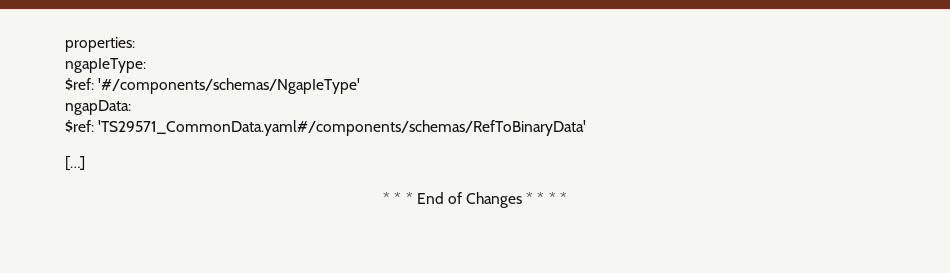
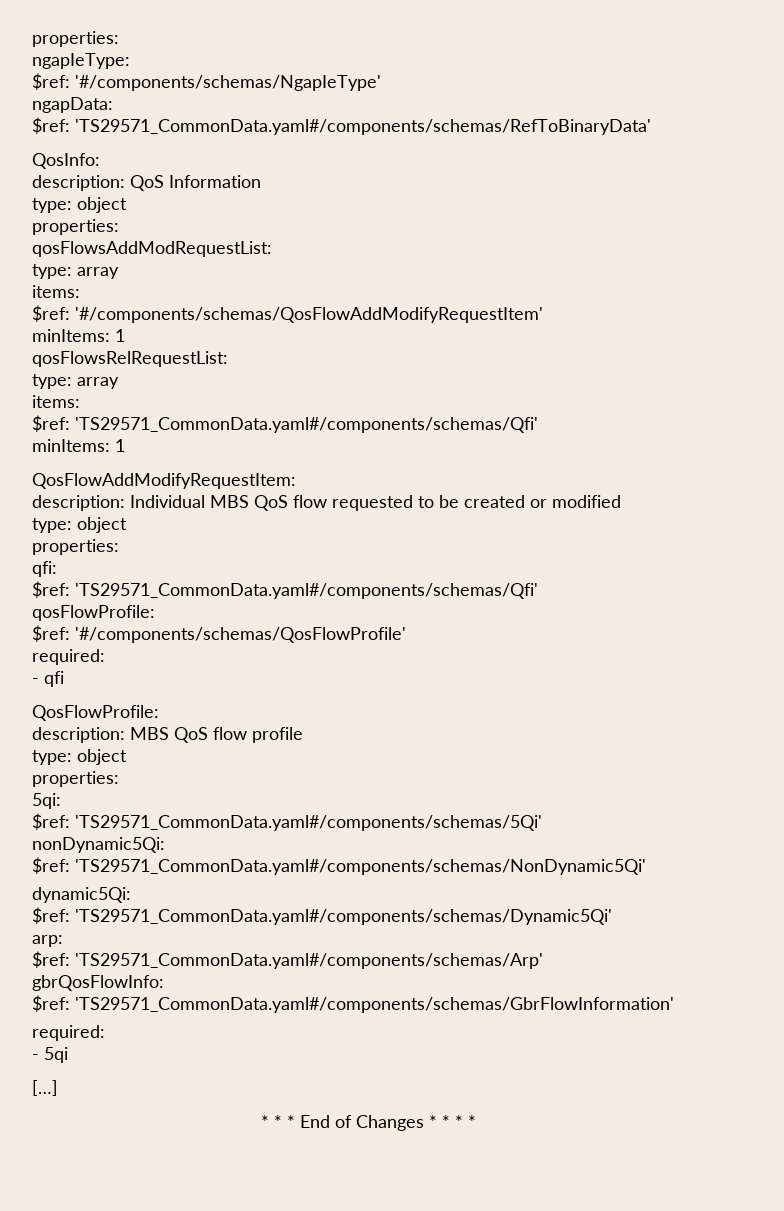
(587, 128) none -> [32,153,100,169] [32,175,261,191] [32,197,127,213] [32,219,119,235] [32,241,272,257] [32,264,119,279] [32,285,80,298] [32,305,543,323] [32,329,125,342] [32,351,228,367] [32,374,119,389] [32,395,80,408] [32,415,538,433] [32,439,125,452] [32,473,296,489] [32,495,621,511] [32,517,127,533] [32,539,119,555] [32,561,57,577] [32,581,538,599] [32,605,155,621] [32,625,406,643] [32,649,105,665] [32,671,64,687] [32,705,159,721] [32,727,303,743] [32,749,127,765] [32,771,119,787] [32,793,61,809] [32,813,542,831] [32,837,165,853] [32,857,646,875] [32,887,131,903] [32,907,612,925] [32,935,63,947] [32,951,543,969] [32,975,164,991] [32,995,674,1013] [32,1025,105,1041] [32,1047,68,1063] // QosInfo: // description: QoS Information // type: object // properties: // qosFlowsAddModRequestList: // type: array // items: // $ref: '#/components/schemas/QosFlowAddModifyRequestItem' // minItems: 1 // qosFlowsRelRequestList: // type: array // items: // $ref: 'TS29571_CommonData.yaml#/components/schemas/Qfi' // minItems: 1 // QosFlowAddModifyRequestItem: // description: Individual MBS QoS flow requested to be created or modified // type: object // properties: // qfi: // $ref: 'TS29571_CommonData.yaml#/components/schemas/Qfi' // qosFlowProfile: // $ref: '#/components/schemas/QosFlowProfile' // required: // - qfi // QosFlowProfile: // description: MBS QoS flow profile // type: object // properties: // 5qi: // $ref: 'TS29571_CommonData.yaml#/components/schemas/5Qi' // nonDynamic5Qi: // $ref: 'TS29571_CommonData.yaml#/components/schemas/NonDynamic5Qi' // dynamic5Qi: // $ref: 'TS29571_CommonData.yaml#/components/schemas/Dynamic5Qi' // arp: // $ref: 'TS29571_CommonData.yaml#/components/schemas/Arp' // gbrQosFlowInfo: // $ref: 'TS29571_CommonData.yaml#/components/schemas/GbrFlowInformation' // required: // - 5qi

